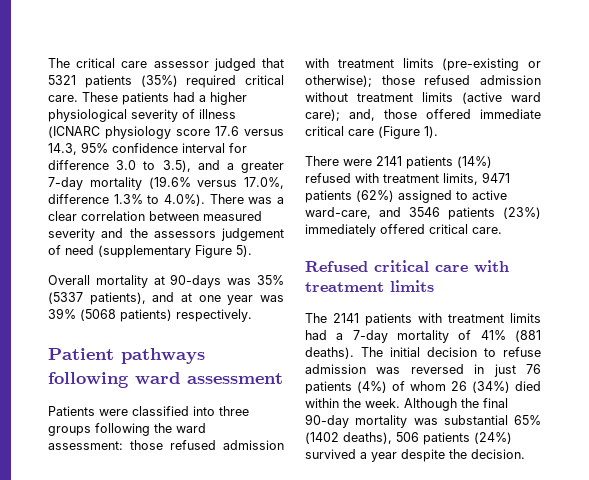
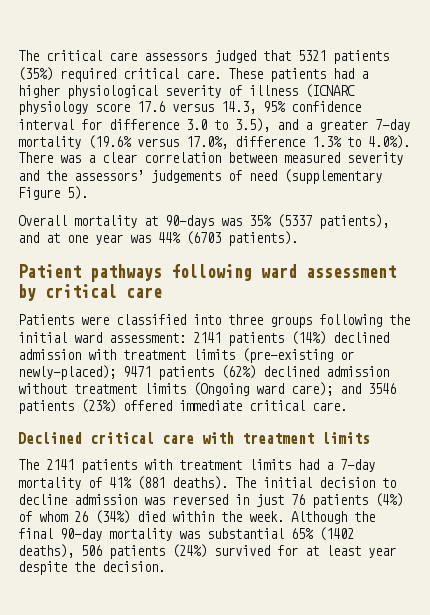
[153,61,209,68] assessor -> [144,52,207,61] assessors
[153,228,284,241] assessors judgement -> [74,170,221,183] assessors’ judgements
[48,308,252,322] 39% (5068 patients) respectively. -> [158,231,298,246] 44% (6703 patients).
(283, 378) none -> [18,284,162,301] by critical care
(172, 428) none -> [18,332,67,343] initial
[130,440,216,450] those refused -> [193,331,389,346] 2141 patients (14%) declined
[305,75,471,87] otherwise); those refused -> [18,365,319,380] newly-placed); 9471 patients (62%) declined
[462,92,502,104] (active -> [193,382,249,396] (Ongoing
[349,109,541,121] [305,126,438,139] [305,156,492,169] [305,172,510,185] [305,190,507,203] [305,207,371,219] and, those offered immediate critical care (Figure 1). // There were 2141 patients (14%) refused with treatment limits, 9471 patients (62%) assigned to active ward-care, -> (333, 389) none
[305,224,425,237] immediately offered -> [123,400,242,411] offered immediate
[305,261,368,272] Refused -> [18,432,82,444] Declined
[503,347,541,357] refuse -> [18,494,67,505] decline
[360,452,367,459] a -> [277,545,361,556] for at least

